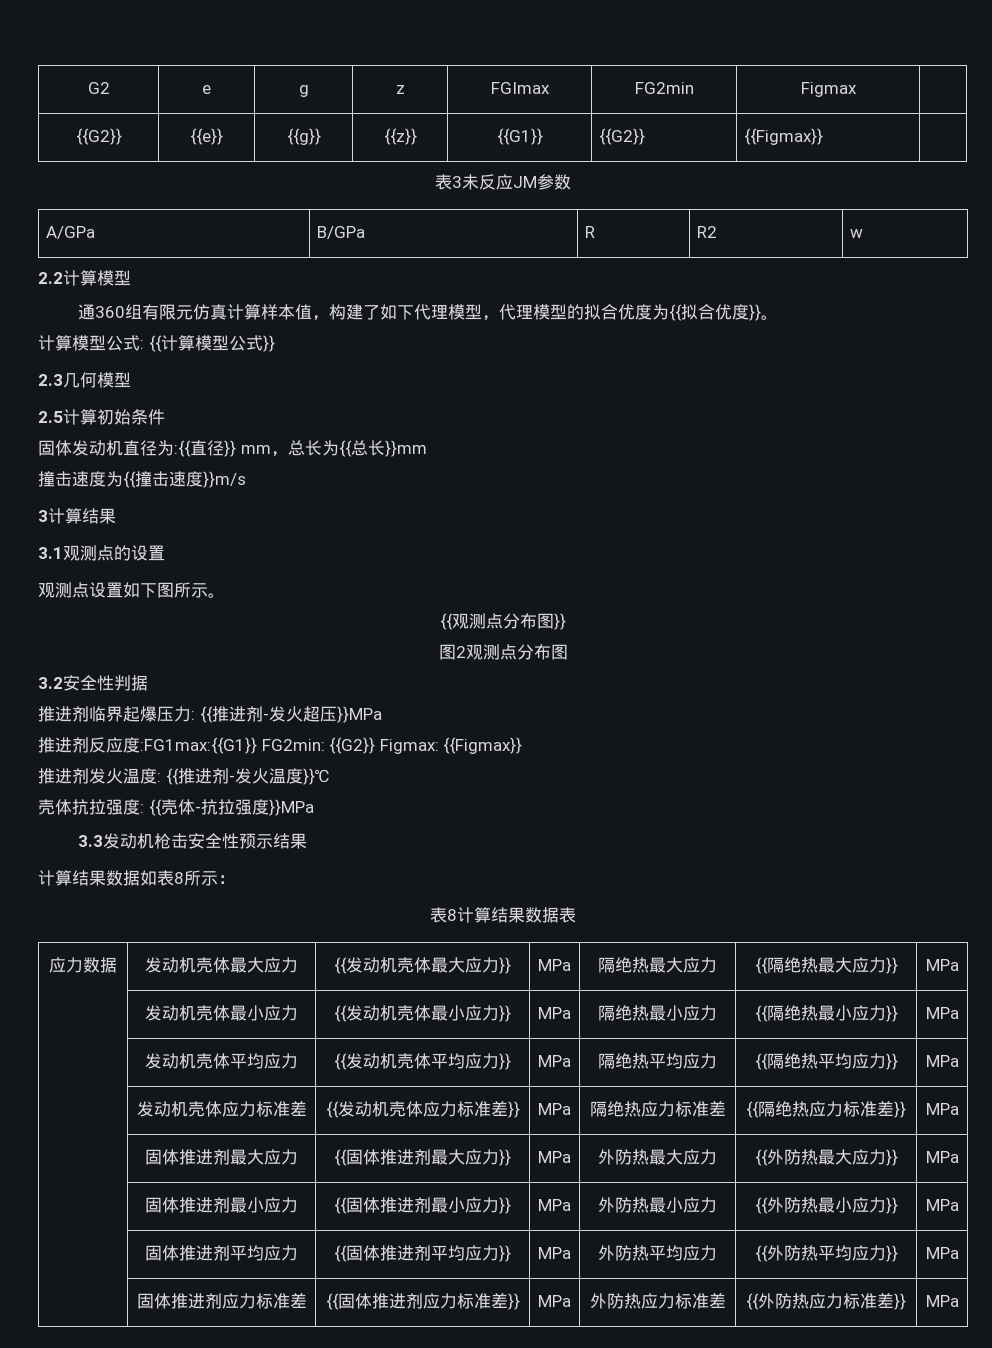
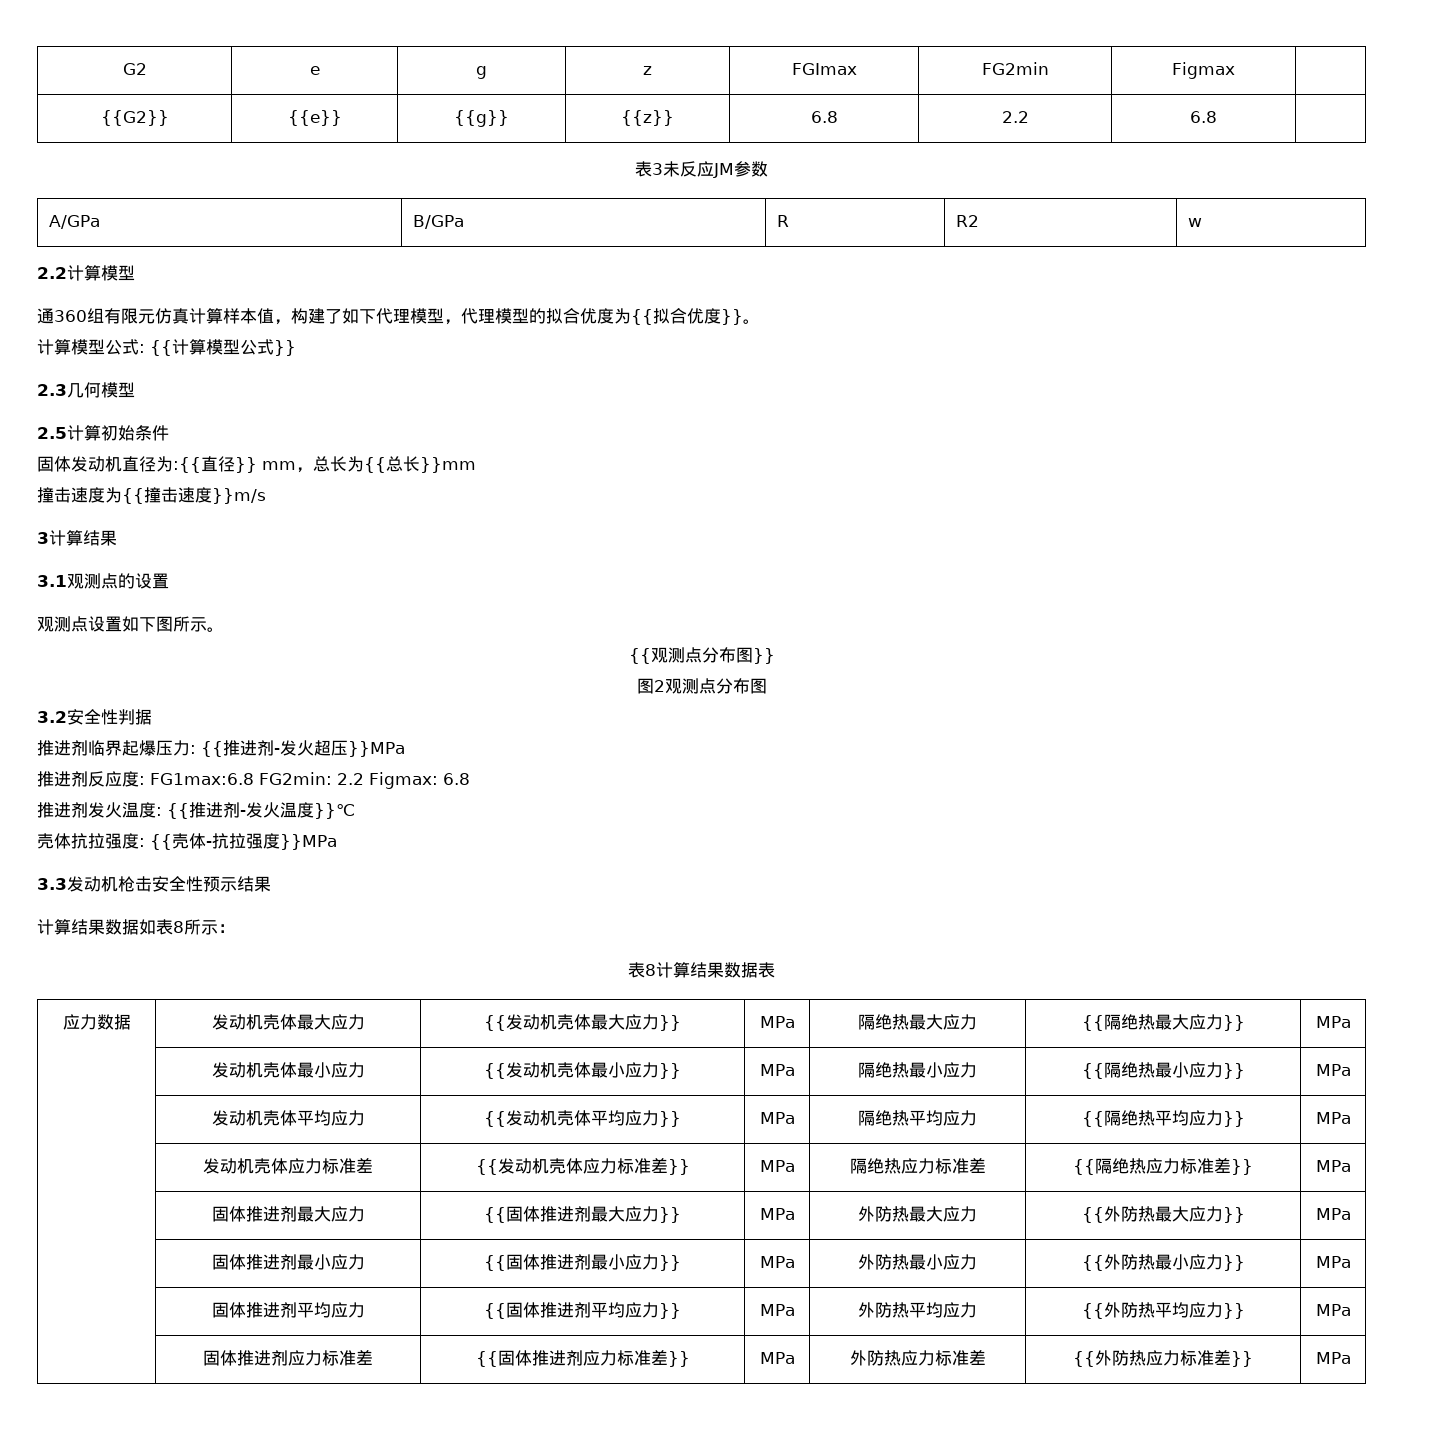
[496,128,543,145] [599,128,646,145] [744,128,824,145] {{G1}} | {{G2}} | {{Figmax}} -> [810,111,838,123] [1001,111,1029,123] [1190,111,1217,123] 6.8 | 2.2 | 6.8
[140,737,523,754] :FG1max:{{G1}} FG2min: {{G2}} Figmax: {{Figmax}} -> [139,772,470,789] : FG1max:6.8 FG2min: 2.2 Figmax: 6.8

